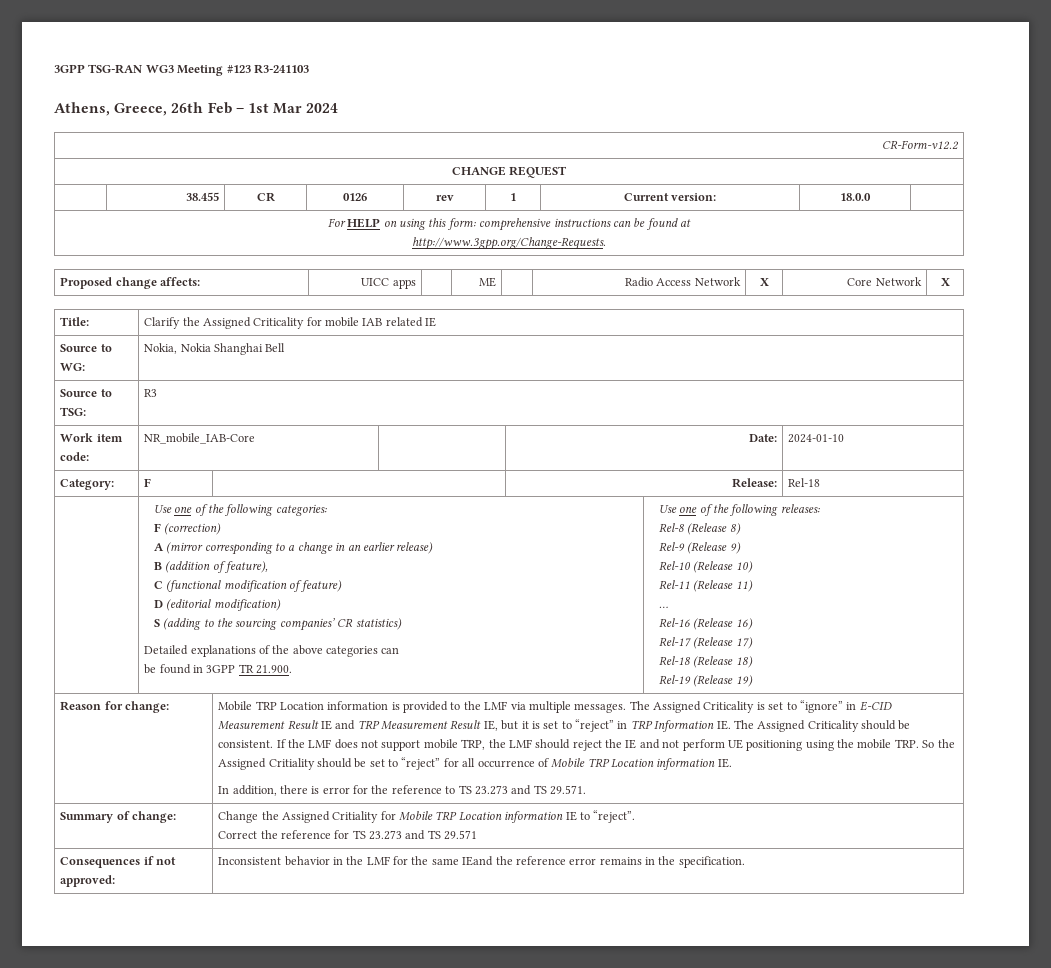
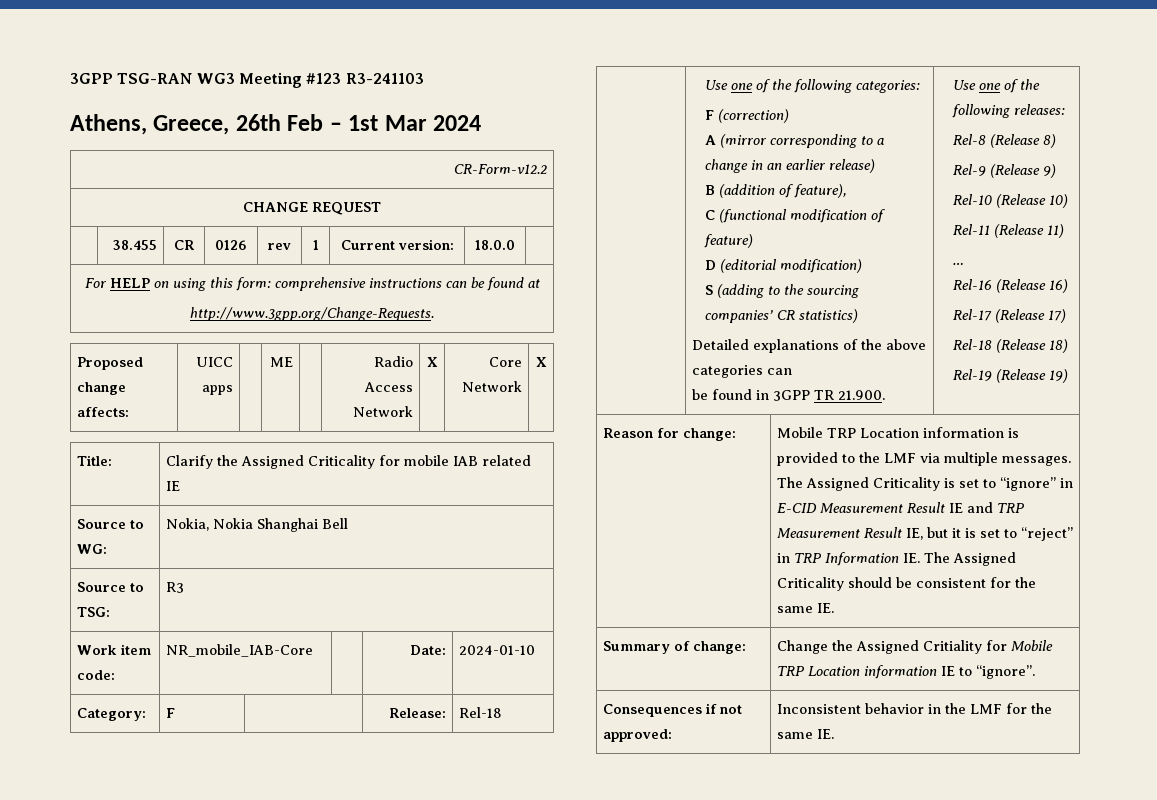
[218,739,955,751] [218,757,732,770] [218,785,587,796] consistent. If the LMF does not support mobile TRP, the LMF should reject the IE and not perform UE positioning using the mobile TRP. So the Assigned Critiality should be set to “reject” for all occurrence of Mobile TRP Location information IE. // In addition, there is error for the reference to TS 23.273 and TS 29.571. -> [915,577,1036,588] [776,603,834,613] consistent for the same IE.
[593,810,636,823] [218,830,478,840] “reject”. // Correct the reference for TS 23.273 and TS 29.571 -> [975,665,1035,679] “ignore”.
[462,856,745,868] IEand the reference error remains in the specification. -> [816,729,834,739] IE.

